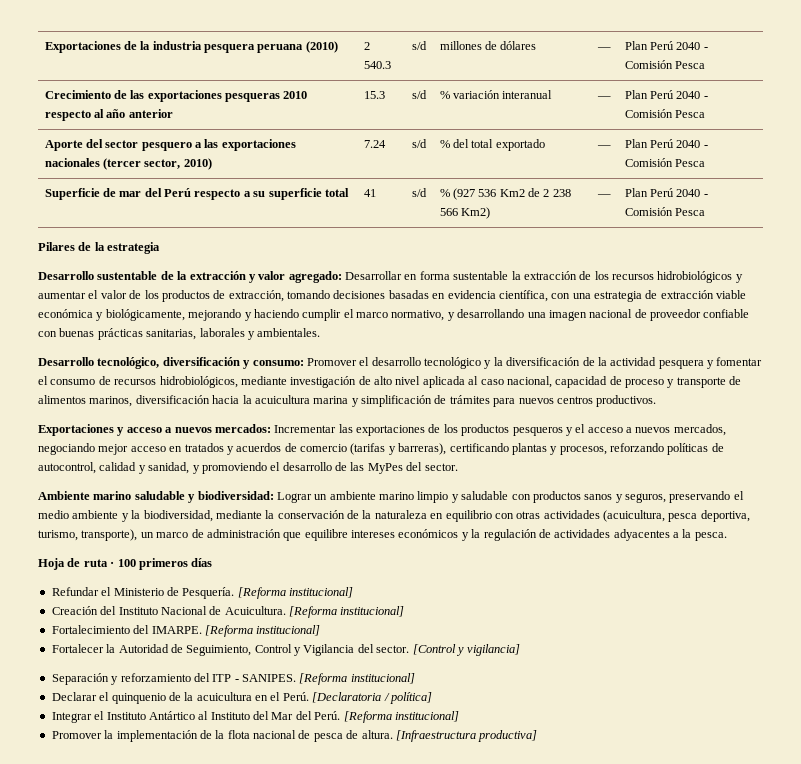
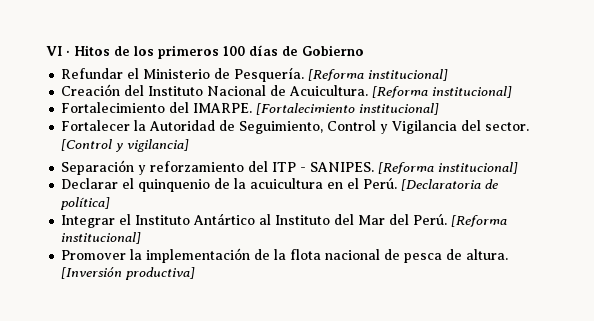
[44,41,338,53] [363,42,370,50] [363,61,391,69] [411,41,427,50] [439,41,537,50] [596,47,611,50] [624,41,708,50] [624,60,705,69] [44,90,308,102] [44,109,173,121] [363,91,385,99] [411,90,427,99] [439,90,553,99] [596,96,611,99] [624,90,708,99] [624,109,705,118] [44,139,296,151] [44,158,212,170] [363,140,386,148] [411,139,427,148] [439,139,545,151] [596,145,611,148] [624,139,708,148] [624,158,705,167] [44,188,349,200] [363,189,376,197] [411,188,427,197] [439,188,571,200] [439,207,490,219] [596,194,611,197] [624,188,708,197] [624,207,705,216] [38,242,161,254] [38,271,743,283] [38,290,747,302] [38,309,750,321] [38,328,321,340] [38,357,763,369] [38,376,742,388] [38,395,657,407] [38,424,726,436] [38,443,724,455] [38,462,458,474] [38,491,744,503] [38,510,750,522] [38,529,727,541] [38,558,213,570] Exportaciones de la industria pesquera peruana (2010) | 2 540.3 | s/d | millones de dólares | — | Plan Perú 2040 - Comisión Pesca // Crecimiento de las exportaciones pesqueras 2010 respecto al año anterior | 15.3 | s/d | % variación interanual | — | Plan Perú 2040 - Comisión Pesca // Aporte del sector pesquero a las exportaciones nacionales (tercer sector, 2010) | 7.24 | s/d | % del total exportado | — | Plan Perú 2040 - Comisión Pesca // Superficie de mar del Perú respecto a su superficie total | 41 | s/d | % (927 536 Km2 de 2 238 566 Km2) | — | Plan Perú 2040 - Comisión Pesca // Pilares de la estrategia // Desarrollo sustentable de la extracción y valor agregado: Desarrollar en forma sustentable la extracción de los recursos hidrobiológicos y aumentar el valor de los productos de extracción, tomando decisiones basadas en evidencia científica, con una estrategia de extracción viable económica y biológicamente, mejorando y haciendo cumplir el marco normativo, y desarrollando una imagen nacional de proveedor confiable con buenas prácticas sanitarias, laborales y ambientales. // Desarrollo tecnológico, diversificación y consumo: Promover el desarrollo tecnológico y la diversificación de la actividad pesquera y fomentar el consumo de recursos hidrobiológicos, mediante investigación de alto nivel aplicada al caso nacional, capacidad de proceso y transporte de alimentos marinos, diversificación hacia la acuicultura marina y simplificación de trámites para nuevos centros productivos. // Exportaciones y acceso a nuevos mercados: Incrementar las exportaciones de los productos pesqueros y el acceso a nuevos mercados, negociando mejor acceso en tratados y acuerdos de comercio (tarifas y barreras), certificando plantas y procesos, reforzando políticas de autocontrol, calidad y sanidad, y promoviendo el desarrollo de las MyPes del sector. // Ambiente marino saludable y biodiversidad: Lograr un ambiente marino limpio y saludable con productos sanos y seguros, preservando el medio ambiente y la biodiversidad, mediante la conservación de la naturaleza en equilibrio con otras actividades (acuicultura, pesca deportiva, turismo, transporte), un marco de administración que equilibre intereses económicos y la regulación de actividades adyacentes a la pesca. // Hoja de ruta · 100 primeros días -> [46,45,364,59] VI · Hitos de los primeros 100 días de Gobierno
[204,625,253,637] [Reforma -> [256,103,356,115] [Fortalecimiento
[383,693,390,701] / -> [485,179,499,189] de
[395,730,476,742] [Infraestructura -> [61,267,123,279] [Inversión

